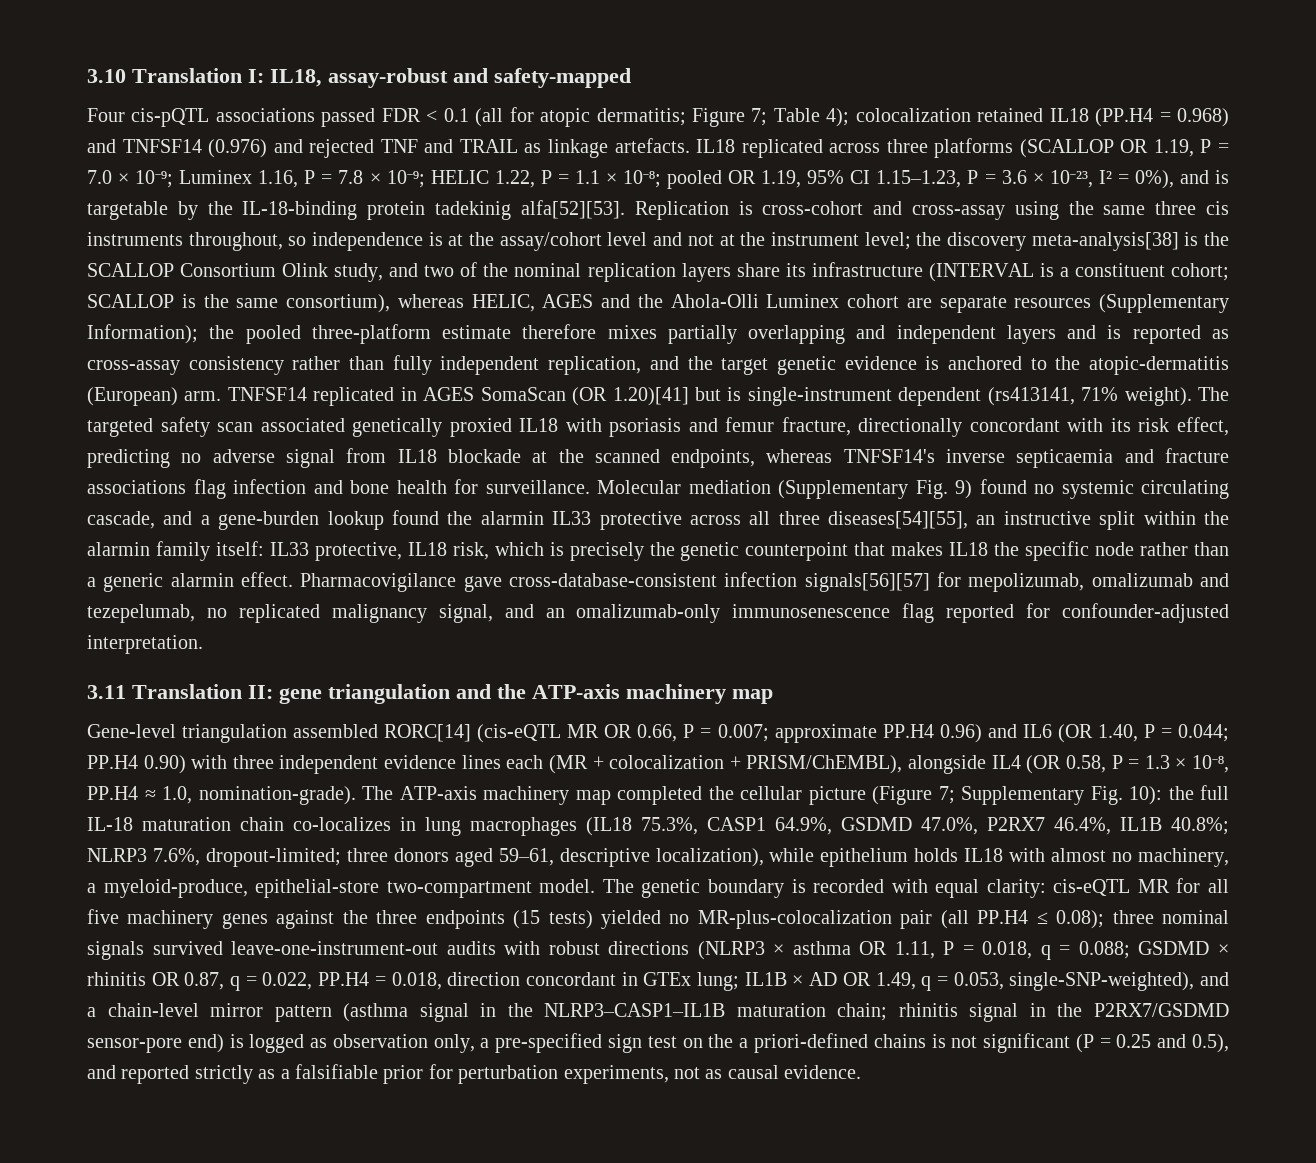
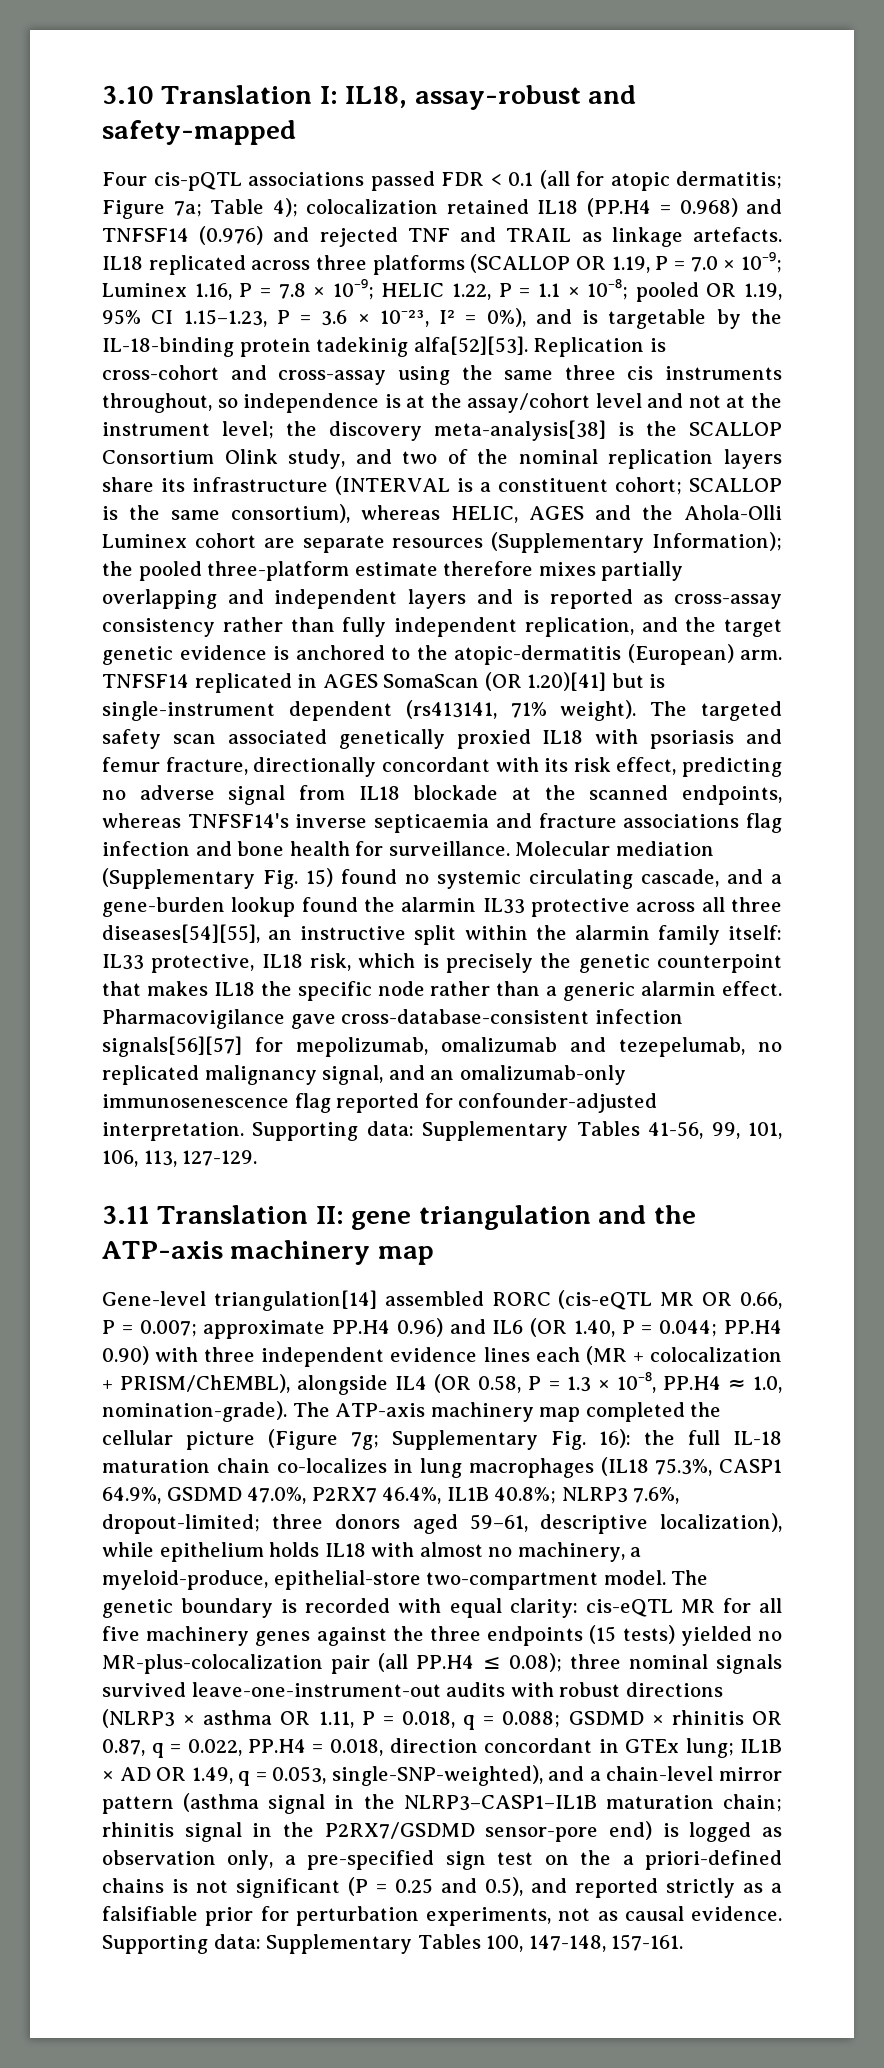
[751,108,768,126] 7; -> [173,201,202,217] 7a;
[955,480,972,499] 9) -> [306,868,333,887] 15)
(203, 644) none -> [252,1121,782,1141] [102,1150,258,1167] Supporting data: Supplementary Tables 41-56, 99, 101, 106, 113, 127-129.
[182,724,472,743] triangulation assembled RORC[14] -> [213,1290,551,1311] triangulation[14] assembled RORC
[938,786,955,804] 7; -> [351,1432,380,1450] 7g;
[1129,786,1162,805] 10): -> [599,1429,632,1448] 16):
(862, 1072) none -> [102,1934,684,1954] Supporting data: Supplementary Tables 100, 147-148, 157-161.

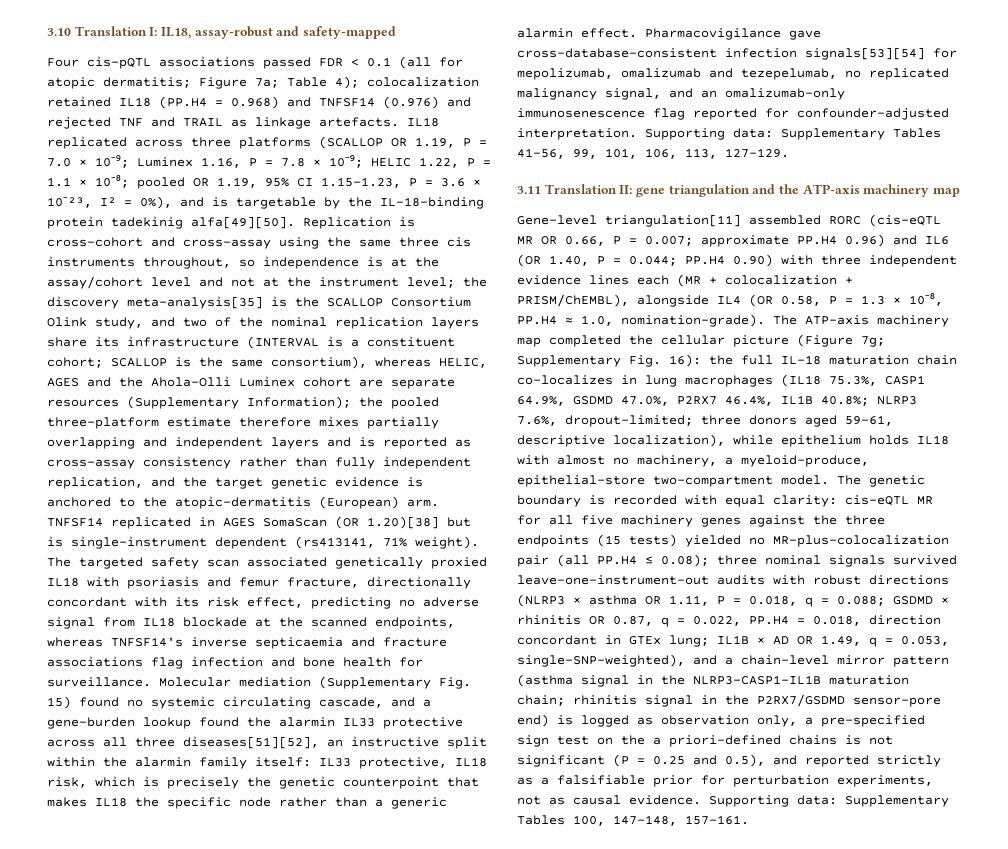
[413,336,528,355] alfa[52][53]. -> [191,216,295,229] alfa[49][50].
[434,420,606,441] meta-analysis[38] -> [127,296,263,309] meta-analysis[35]
[527,672,607,691] 1.20)[41] -> [367,516,439,529] 1.20)[38]
[102,924,260,943] diseases[54][55], -> [183,736,319,749] diseases[51][52],
[102,1036,242,1057] signals[56][57] -> [805,47,925,60] signals[53][54]
[213,1290,377,1311] triangulation[14] -> [605,214,741,227] triangulation[11]

